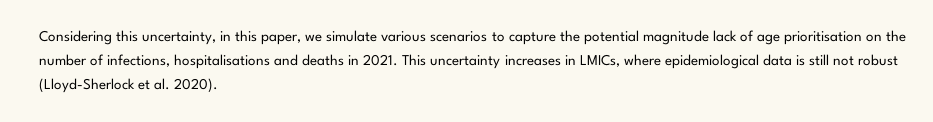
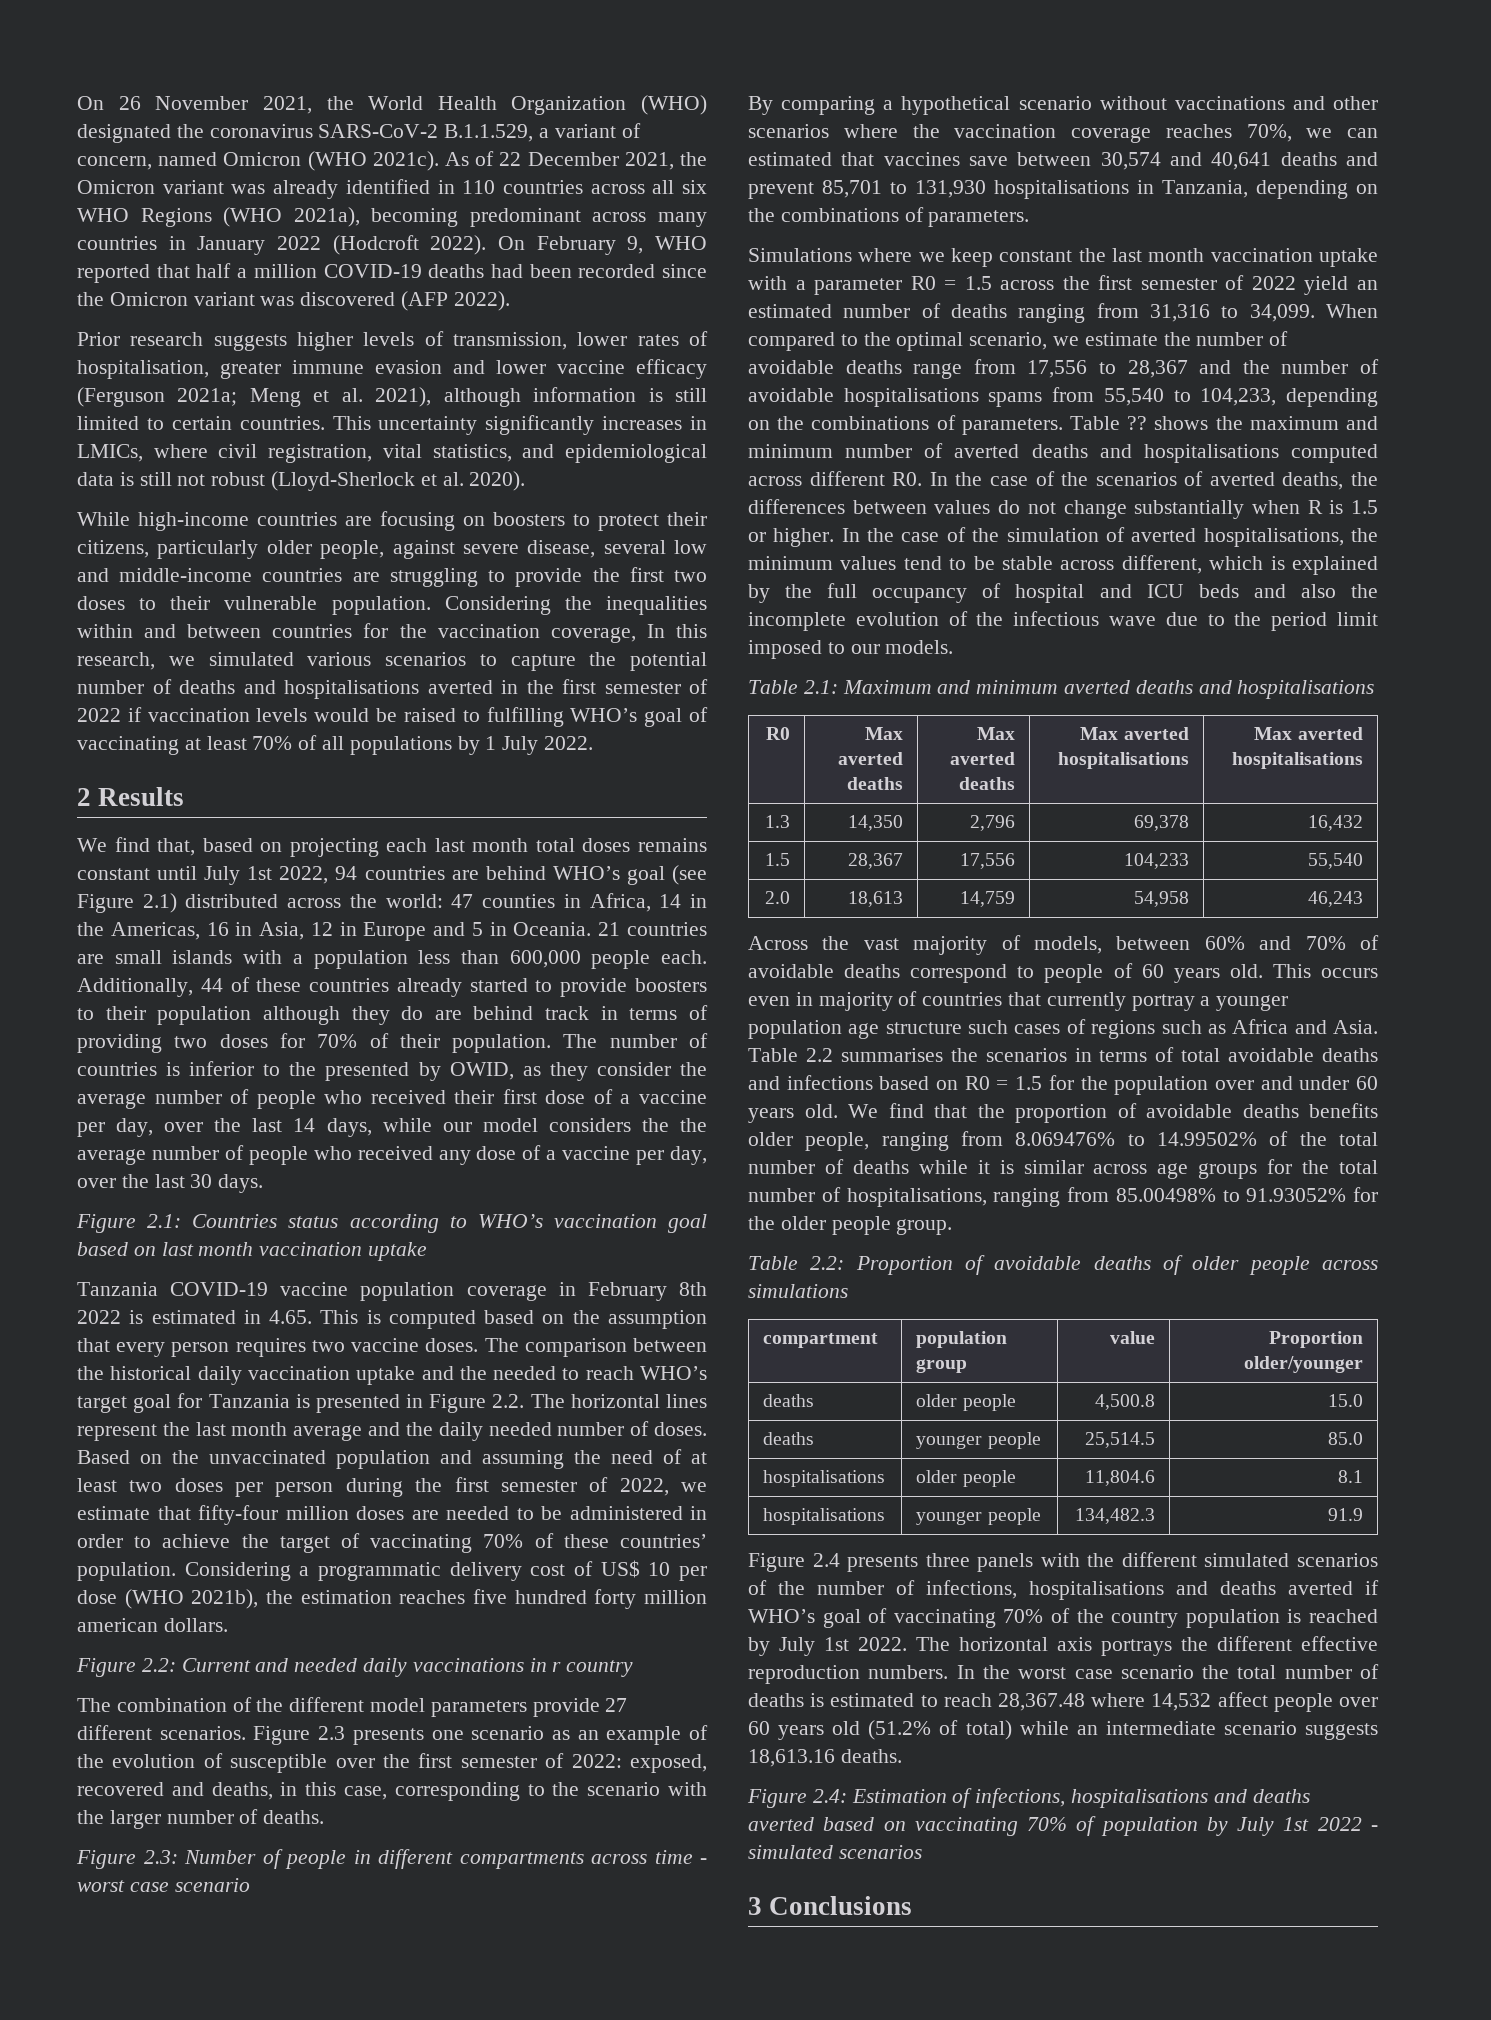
[39,30,906,45] [39,54,399,69] Considering this uncertainty, in this paper, we simulate various scenarios to capture the potential magnitude lack of age prioritisation on the number of infections, hospitalisations and deaths in 2021. -> [77,95,707,115] [77,123,641,143] [77,151,707,171] [77,179,707,199] [77,207,707,227] [77,235,707,255] [77,263,707,283] [77,291,510,311] [77,331,708,351] [77,359,707,379] [77,387,708,407] [77,416,325,430] On 26 November 2021, the World Health Organization (WHO) designated the coronavirus SARS-CoV-2 B.1.1.529, a variant of concern, named Omicron (WHO 2021c). As of 22 December 2021, the Omicron variant was already identified in 110 countries across all six WHO Regions (WHO 2021a), becoming predominant across many countries in January 2022 (Hodcroft 2022). On February 9, WHO reported that half a million COVID-19 deaths had been recorded since the Omicron variant was discovered (AFP 2022). // Prior research suggests higher levels of transmission, lower rates of hospitalisation, greater immune evasion and lower vaccine efficacy (Ferguson 2021a; Meng et al. 2021), although information is still limited to certain countries.
(501, 62) none -> [485,415,595,435] significantly
(661, 60) none -> [218,444,555,463] civil registration, vital statistics, and
(219, 85) none -> [77,511,707,531] [77,540,707,559] [77,567,707,587] [77,596,707,615] [77,623,707,643] [77,652,707,671] [77,679,708,699] [77,707,708,727] [77,735,594,755] [77,787,185,806] [77,837,707,857] [77,865,707,885] [77,893,708,913] [77,922,707,941] [77,950,707,969] [77,977,707,997] [77,1005,708,1025] [77,1033,708,1053] [77,1061,707,1081] [77,1089,707,1109] [77,1118,707,1137] [77,1145,707,1165] [77,1174,264,1193] [76,1214,707,1233] [77,1242,428,1261] [77,1282,707,1301] [77,1310,707,1329] [77,1338,707,1357] [77,1366,707,1385] [77,1393,707,1413] [77,1421,707,1441] [77,1449,707,1469] [77,1477,708,1497] [77,1505,707,1525] [77,1533,707,1553] [77,1560,707,1581] [77,1589,707,1609] [77,1618,228,1632] [76,1658,634,1677] [77,1697,628,1717] [77,1725,708,1745] [77,1753,707,1773] [77,1782,707,1801] [77,1809,325,1829] [76,1849,707,1869] [77,1878,250,1892] [748,96,1378,115] [748,124,1378,143] [748,152,1378,170] [748,180,1378,199] [748,207,1030,227] [748,248,1378,267] [748,275,1378,295] [748,303,1378,323] [748,331,1289,351] [748,359,1379,379] [748,387,1378,407] [748,415,1378,435] [748,443,1378,463] [748,471,1378,490] [748,499,1378,519] [748,527,1378,547] [748,555,1378,575] [748,583,1378,603] [748,611,1378,631] [748,640,954,659] [748,680,1375,699] [765,727,790,740] [864,727,903,740] [837,752,903,765] [846,777,903,790] [976,727,1015,740] [949,752,1015,765] [958,777,1015,790] [1080,727,1189,740] [1057,752,1189,769] [1254,727,1363,740] [1231,752,1363,769] [764,815,790,828] [847,815,903,831] [969,815,1015,831] [1133,815,1189,831] [1307,815,1363,831] [764,853,790,866] [847,853,903,869] [959,853,1015,869] [1123,853,1189,869] [1307,853,1363,869] [764,891,790,904] [847,891,903,907] [959,891,1015,907] [1133,891,1189,907] [1307,891,1363,907] [748,935,1379,955] [748,963,1379,983] [748,991,1289,1011] [748,1019,1378,1039] [748,1047,1378,1062] [748,1075,1378,1095] [748,1103,1378,1123] [748,1131,1378,1151] [748,1159,1378,1179] [748,1187,1378,1207] [748,1216,953,1235] [748,1255,1378,1275] [748,1284,848,1298] [763,1333,879,1348] [916,1331,1008,1348] [916,1359,968,1373] [1109,1331,1155,1344] [1268,1331,1363,1348] [1243,1356,1363,1373] [763,1394,815,1407] [916,1394,1016,1411] [1094,1394,1155,1410] [1327,1394,1363,1407] [763,1432,815,1445] [916,1432,1041,1449] [1084,1432,1155,1448] [1327,1432,1363,1445] [763,1470,886,1487] [916,1470,1016,1487] [1084,1470,1155,1486] [1337,1470,1363,1483] [763,1508,886,1525] [916,1508,1041,1525] [1074,1508,1155,1524] [1327,1508,1363,1521] [748,1552,1378,1572] [748,1580,1379,1600] [748,1608,1378,1628] [748,1636,1378,1656] [748,1664,1379,1684] [748,1692,1378,1712] [748,1720,1378,1740] [748,1749,902,1767] [747,1788,1310,1808] [748,1816,1378,1836] [748,1845,922,1859] [748,1896,913,1915] // While high-income countries are focusing on boosters to protect their citizens, particularly older people, against severe disease, several low and middle-income countries are struggling to provide the first two doses to their vulnerable population. Considering the inequalities within and between countries for the vaccination coverage, In this research, we simulated various scenarios to capture the potential number of deaths and hospitalisations averted in the first semester of 2022 if vaccination levels would be raised to fulfilling WHO’s goal of vaccinating at least 70% of all populations by 1 July 2022. // 2 Results // We find that, based on projecting each last month total doses remains constant until July 1st 2022, 94 countries are behind WHO’s goal (see Figure 2.1) distributed across the world: 47 counties in Africa, 14 in the Americas, 16 in Asia, 12 in Europe and 5 in Oceania. 21 countries are small islands with a population less than 600,000 people each. Additionally, 44 of these countries already started to provide boosters to their population although they do are behind track in terms of providing two doses for 70% of their population. The number of countries is inferior to the presented by OWID, as they consider the average number of people who received their first dose of a vaccine per day, over the last 14 days, while our model considers the the average number of people who received any dose of a vaccine per day, over the last 30 days. // Figure 2.1: Countries status according to WHO’s vaccination goal based on last month vaccination uptake // Tanzania COVID-19 vaccine population coverage in February 8th 2022 is estimated in 4.65. This is computed based on the assumption that every person requires two vaccine doses. The comparison between the historical daily vaccination uptake and the needed to reach WHO’s target goal for Tanzania is presented in Figure 2.2. The horizontal lines represent the last month average and the daily needed number of doses. Based on the unvaccinated population and assuming the need of at least two doses per person during the first semester of 2022, we estimate that fifty-four million doses are needed to be administered in order to achieve the target of vaccinating 70% of these countries’ population. Considering a programmatic delivery cost of US$ 10 per dose (WHO 2021b), the estimation reaches five hundred forty million american dollars. // Figure 2.2: Current and needed daily vaccinations in r country // The combination of the different model parameters provide 27 different scenarios. Figure 2.3 presents one scenario as an example of the evolution of susceptible over the first semester of 2022: exposed, recovered and deaths, in this case, corresponding to the scenario with the larger number of deaths. // Figure 2.3: Number of people in different compartments across time - worst case scenario // By comparing a hypothetical scenario without vaccinations and other scenarios where the vaccination coverage reaches 70%, we can estimated that vaccines save between 30,574 and 40,641 deaths and prevent 85,701 to 131,930 hospitalisations in Tanzania, depending on the combinations of parameters. // Simulations where we keep constant the last month vaccination uptake with a parameter R0 = 1.5 across the first semester of 2022 yield an estimated number of deaths ranging from 31,316 to 34,099. When compared to the optimal scenario, we estimate the number of avoidable deaths range from 17,556 to 28,367 and the number of avoidable hospitalisations spams from 55,540 to 104,233, depending on the combinations of parameters. Table ?? shows the maximum and minimum number of averted deaths and hospitalisations computed across different R0. In the case of the scenarios of averted deaths, the differences between values do not change substantially when R is 1.5 or higher. In the case of the simulation of averted hospitalisations, the minimum values tend to be stable across different, which is explained by the full occupancy of hospital and ICU beds and also the incomplete evolution of the infectious wave due to the period limit imposed to our models. // Table 2.1: Maximum and minimum averted deaths and hospitalisations // R0 | Max averted deaths | Max averted deaths | Max averted hospitalisations | Max averted hospitalisations // 1.3 | 14,350 | 2,796 | 69,378 | 16,432 // 1.5 | 28,367 | 17,556 | 104,233 | 55,540 // 2.0 | 18,613 | 14,759 | 54,958 | 46,243 // Across the vast majority of models, between 60% and 70% of avoidable deaths correspond to people of 60 years old. This occurs even in majority of countries that currently portray a younger population age structure such cases of regions such as Africa and Asia. Table 2.2 summarises the scenarios in terms of total avoidable deaths and infections based on R0 = 1.5 for the population over and under 60 years old. We find that the proportion of avoidable deaths benefits older people, ranging from 8.069476% to 14.99502% of the total number of deaths while it is similar across age groups for the total number of hospitalisations, ranging from 85.00498% to 91.93052% for the older people group. // Table 2.2: Proportion of avoidable deaths of older people across simulations // compartment | population group | value | Proportion older/younger // deaths | older people | 4,500.8 | 15.0 // deaths | younger people | 25,514.5 | 85.0 // hospitalisations | older people | 11,804.6 | 8.1 // hospitalisations | younger people | 134,482.3 | 91.9 // Figure 2.4 presents three panels with the different simulated scenarios of the number of infections, hospitalisations and deaths averted if WHO’s goal of vaccinating 70% of the country population is reached by July 1st 2022. The horizontal axis portrays the different effective reproduction numbers. In the worst case scenario the total number of deaths is estimated to reach 28,367.48 where 14,532 affect people over 60 years old (51.2% of total) while an intermediate scenario suggests 18,613.16 deaths. // Figure 2.4: Estimation of infections, hospitalisations and deaths averted based on vaccinating 70% of population by July 1st 2022 - simulated scenarios // 3 Conclusions

